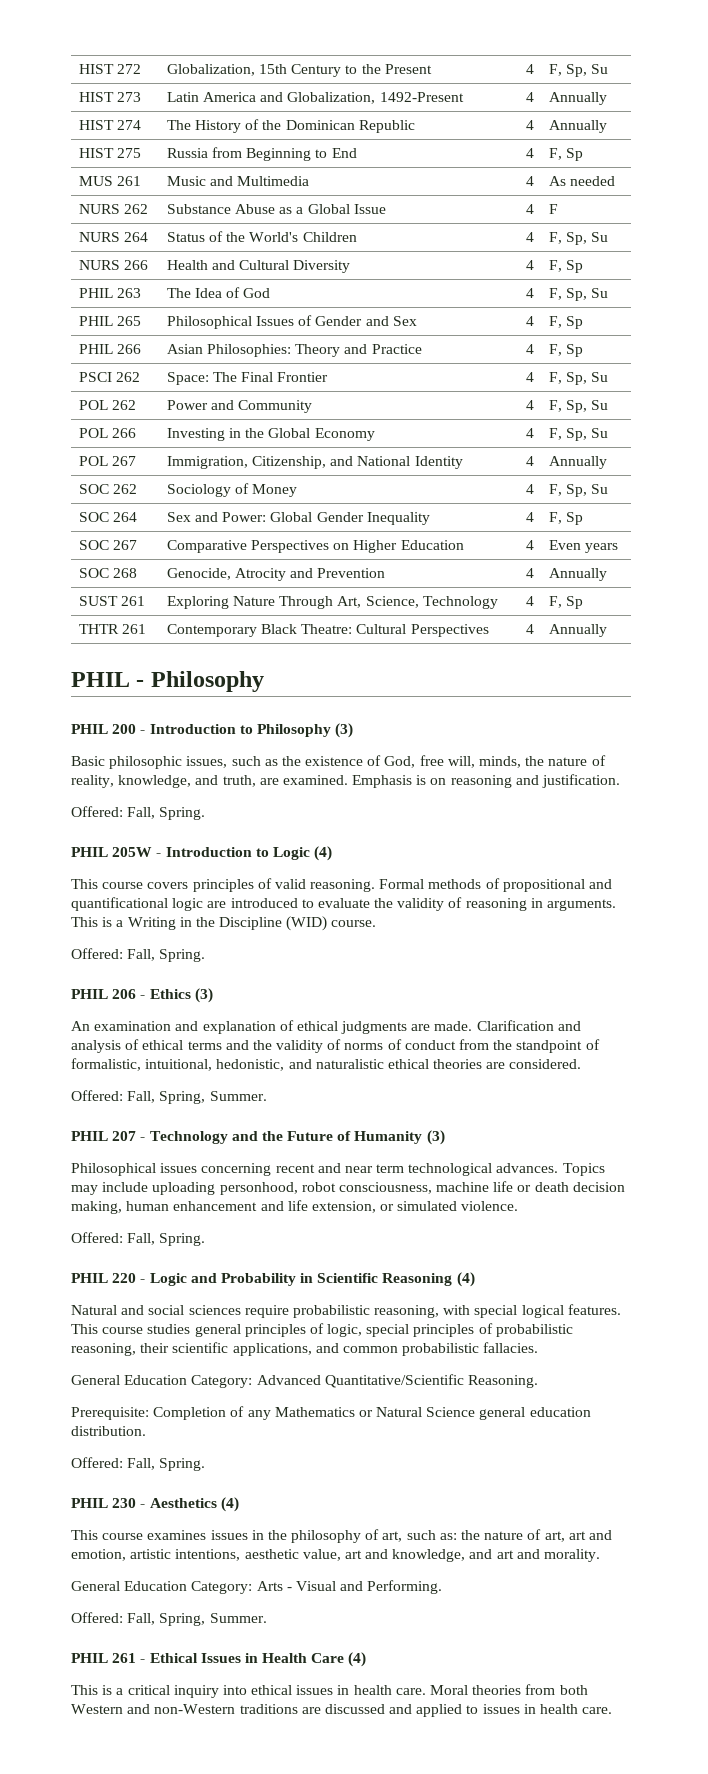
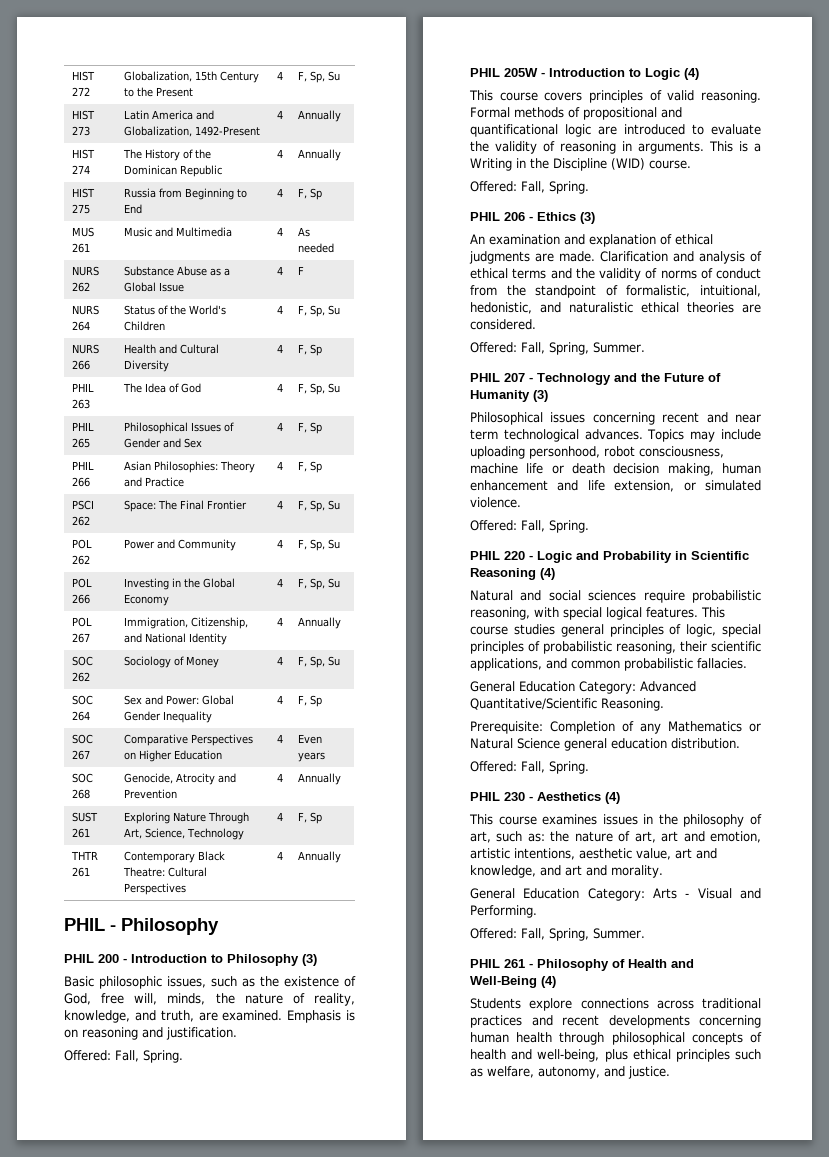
[149,1652,367,1667] [71,1684,588,1698] [71,1704,613,1717] Ethical Issues in Health Care (4) // This is a critical inquiry into ethical issues in health care. Moral theories from both Western and non-Western traditions are discussed and applied to issues in health care. -> [537,959,694,971] [470,976,556,988] [470,998,761,1011] [470,1015,761,1028] [470,1032,762,1045] [470,1049,761,1062] [470,1066,670,1079] Philosophy of Health and Well-Being (4) // Students explore connections across traditional practices and recent developments concerning human health through philosophical concepts of health and well-being, plus ethical principles such as welfare, autonomy, and justice.

